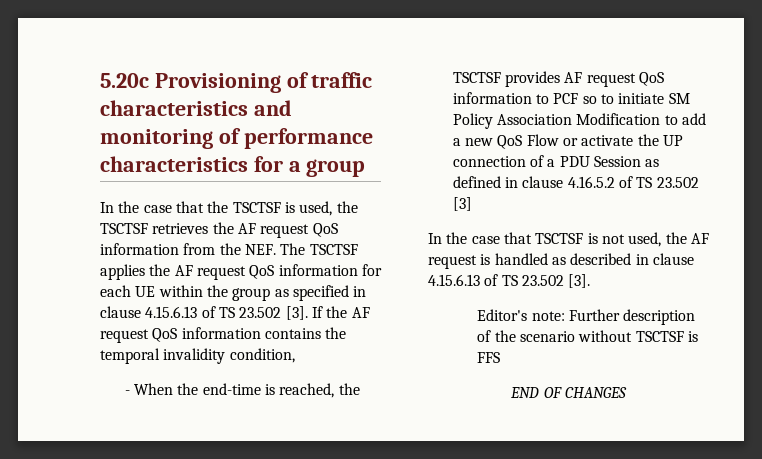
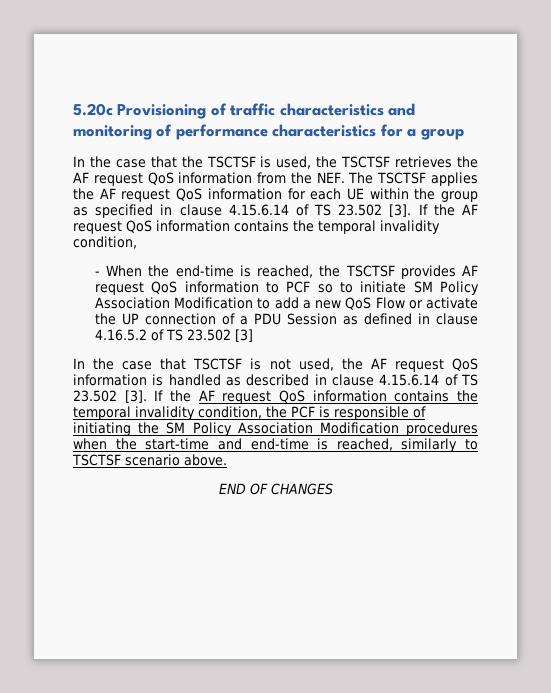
[145,306,198,318] 4.15.6.13 -> [228,204,289,216] 4.15.6.14
(477, 262) none -> [451,358,478,371] [73,374,147,386] QoS information
[428,274,591,288] [477,309,696,325] [477,330,698,342] [477,352,501,363] 4.15.6.13 of TS 23.502 [3]. // Editor's note: Further description of the scenario without TSCTSF is FFS -> [379,374,478,386] [73,390,478,404] [73,406,426,420] [73,422,478,436] [73,438,478,452] [72,454,227,466] 4.15.6.14 of TS 23.502 [3]. If the AF request QoS information contains the temporal invalidity condition, the PCF is responsible of initiating the SM Policy Association Modification procedures when the start-time and end-time is reached, similarly to TSCTSF scenario above.

